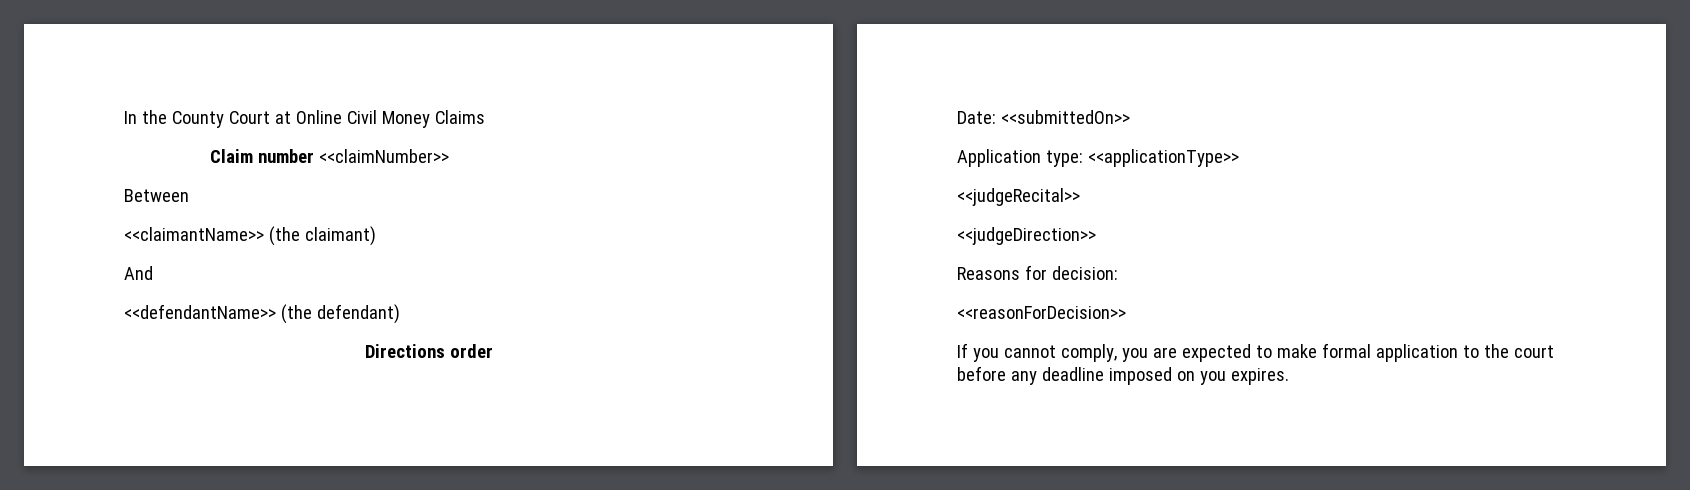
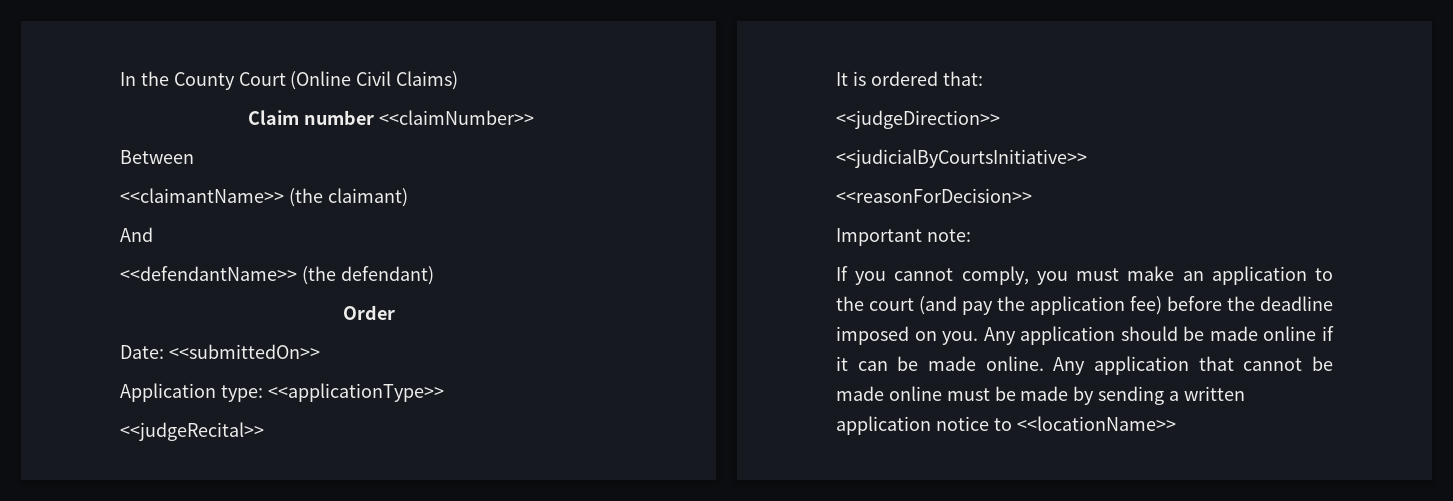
[274,110,485,128] at Online Civil Money Claims -> [290,71,459,90] (Online Civil Claims)
[364,344,493,358] Directions order -> [342,305,395,320] Order
[957,227,1096,245] [957,265,1118,280] <<judgeDirection>> // Reasons for decision: -> [836,71,983,86] [836,110,1000,129] [836,149,1087,168] It is ordered that: // <<judgeDirection>> // <<judicialByCourtsInitiative>>
(1126, 312) none -> [836,228,971,246] // Important note:
[1152,343,1554,362] [957,366,1289,385] are expected to make formal application to the court before any deadline imposed on you expires. -> [1076,266,1333,285] [836,296,1333,315] [836,326,1334,345] [836,356,1333,375] [836,386,1245,405] [836,416,1176,435] must make an application to the court (and pay the application fee) before the deadline imposed on you. Any application should be made online if it can be made online. Any application that cannot be made online must be made by sending a written application notice to <<locationName>>

